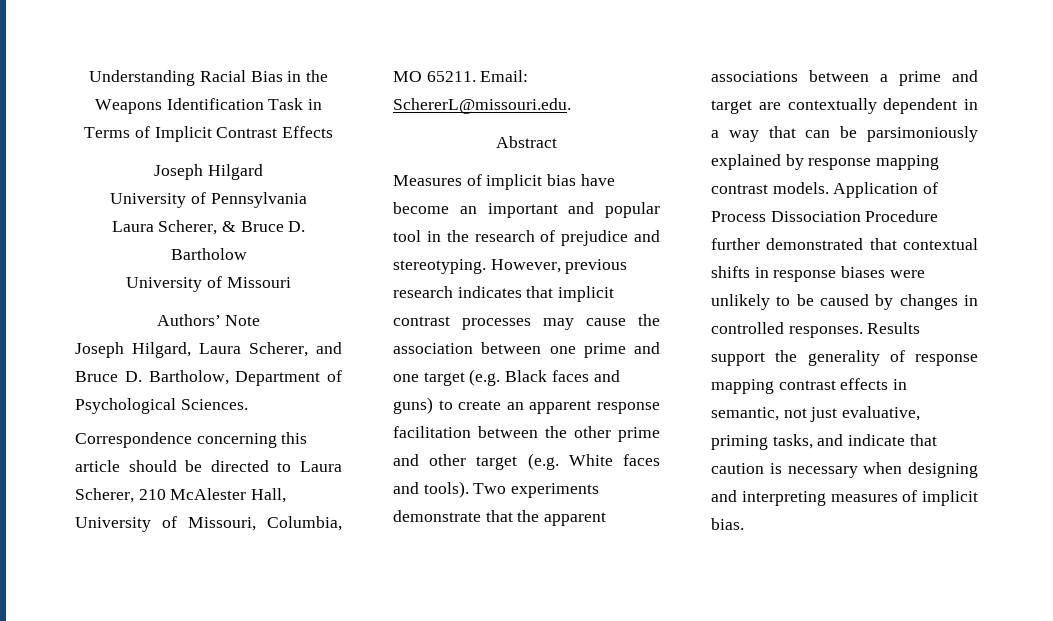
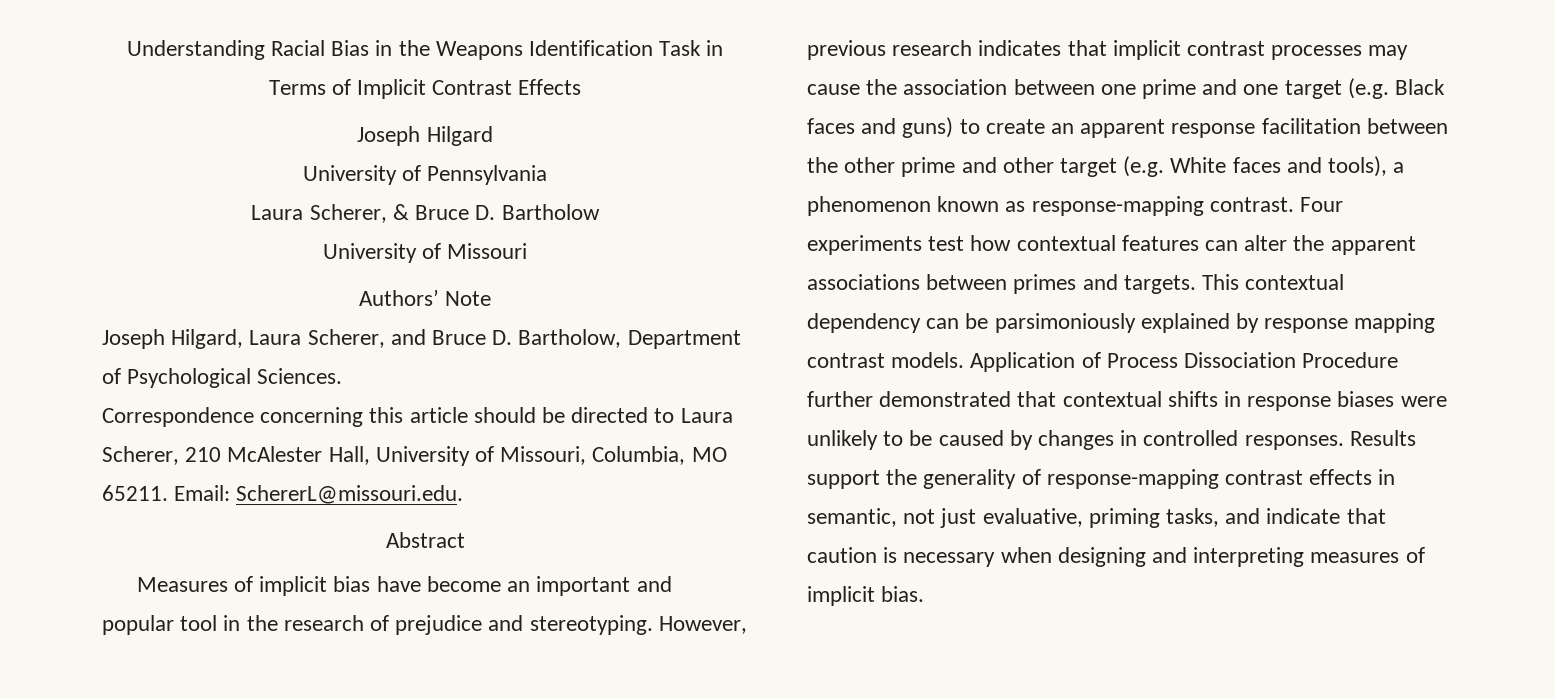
[423,481,600,498] [393,510,607,526] [711,70,978,86] [711,98,978,114] [711,126,796,142] tools). Two experiments demonstrate that the apparent associations between a prime and target are contextually dependent in a way that -> [1328,156,1405,177] [807,196,1344,216] [807,235,1416,255] [807,274,1345,294] [807,313,921,333] tools), a phenomenon known as response-mapping contrast. Four experiments test how contextual features can alter the apparent associations between primes and targets. This contextual dependency
[915,354,978,366] [711,379,774,394] response mapping -> [1046,469,1219,489] response-mapping

